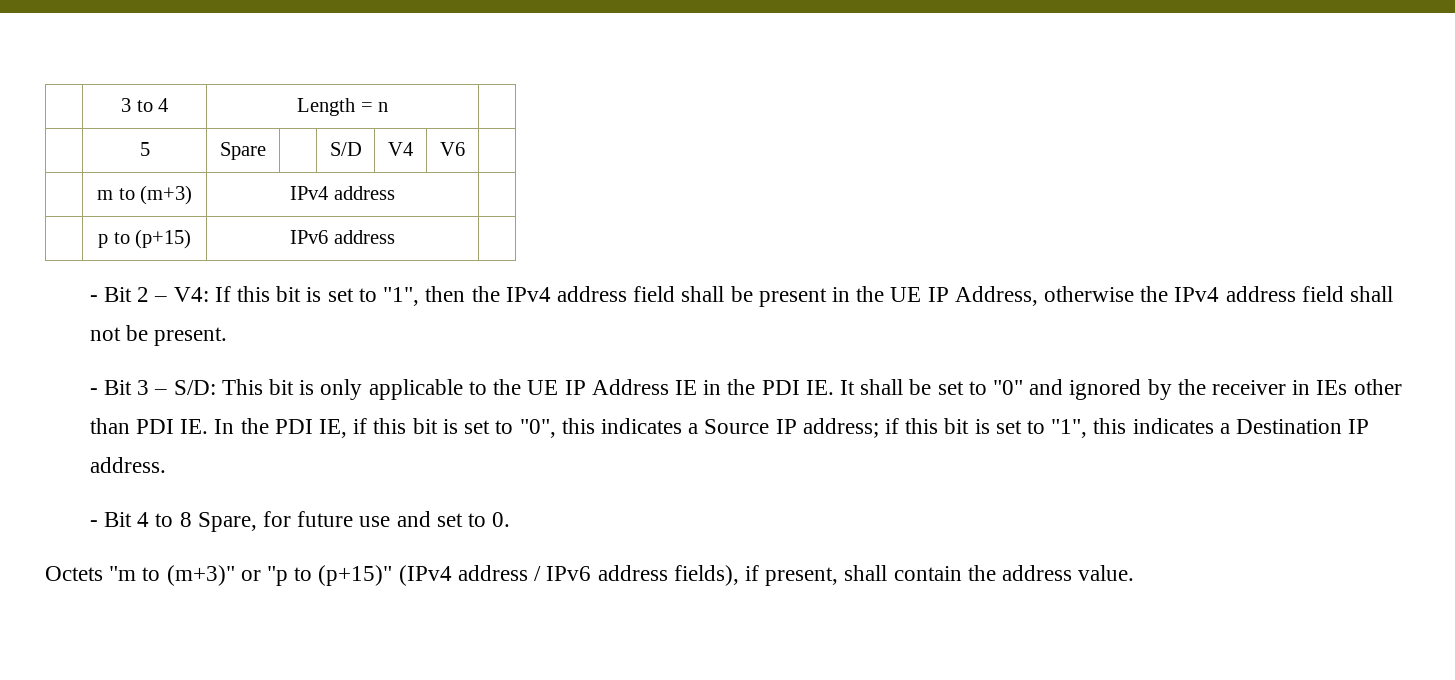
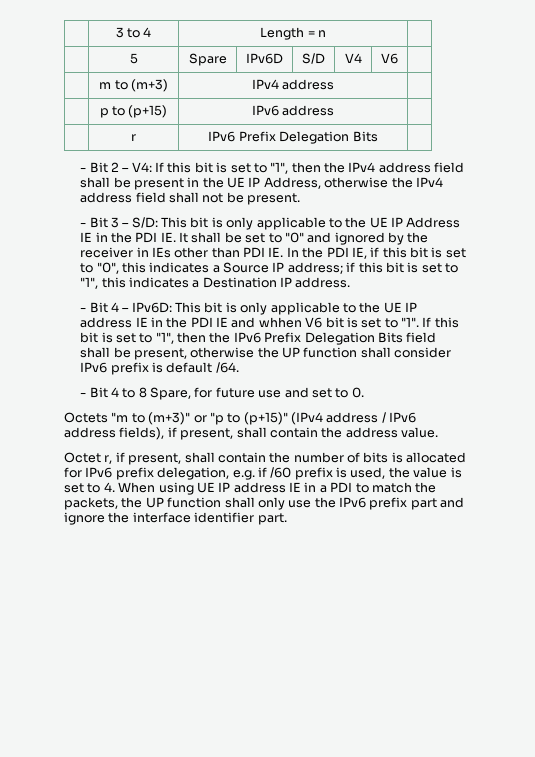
(266, 151) none -> [246,53,283,64] IPv6D
(395, 237) none -> [131,134,136,141] [208,131,378,144] // | r | IPv6 Prefix Delegation Bits |
(166, 465) none -> [80,302,418,315] [80,317,459,328] [80,332,437,345] [80,347,452,360] [80,362,239,375] // - Bit 4 – IPv6D: This bit is only applicable to the UE IP address IE in the PDI IE and whhen V6 bit is set to "1". If this bit is set to "1", then the IPv6 Prefix Delegation Bits field shall be present, otherwise the UP function shall consider IPv6 prefix is default /64.
(1135, 573) none -> [64,452,467,465] [64,467,462,480] [64,482,437,495] [64,497,465,510] [64,512,287,525] // Octet r, if present, shall contain the number of bits is allocated for IPv6 prefix delegation, e.g. if /60 prefix is used, the value is set to 4. When using UE IP address IE in a PDI to match the packets, the UP function shall only use the IPv6 prefix part and ignore the interface identifier part.

